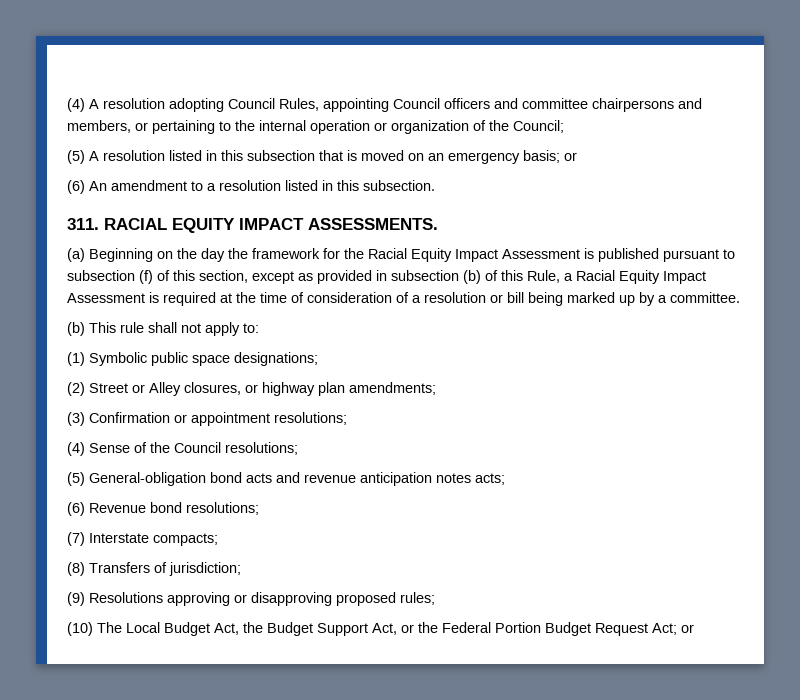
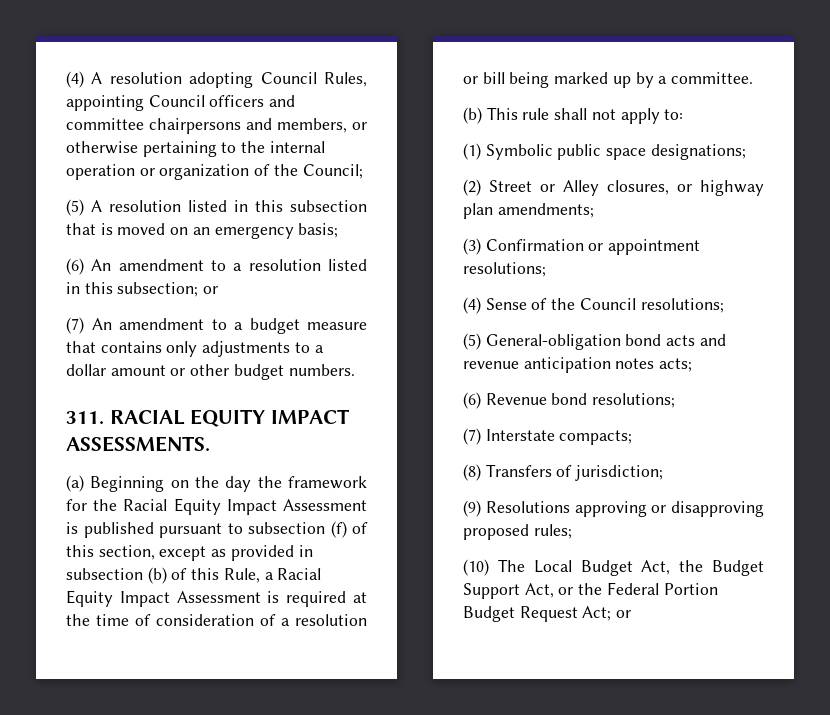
(148, 126) none -> [66,141,138,154] otherwise
[564,152,577,161] or -> (339, 230) none
[363,180,435,191] subsection. -> [117,282,219,297] [66,317,367,334] [66,341,324,357] [66,364,355,380] subsection; or // (7) An amendment to a budget measure that contains only adjustments to a dollar amount or other budget numbers.

